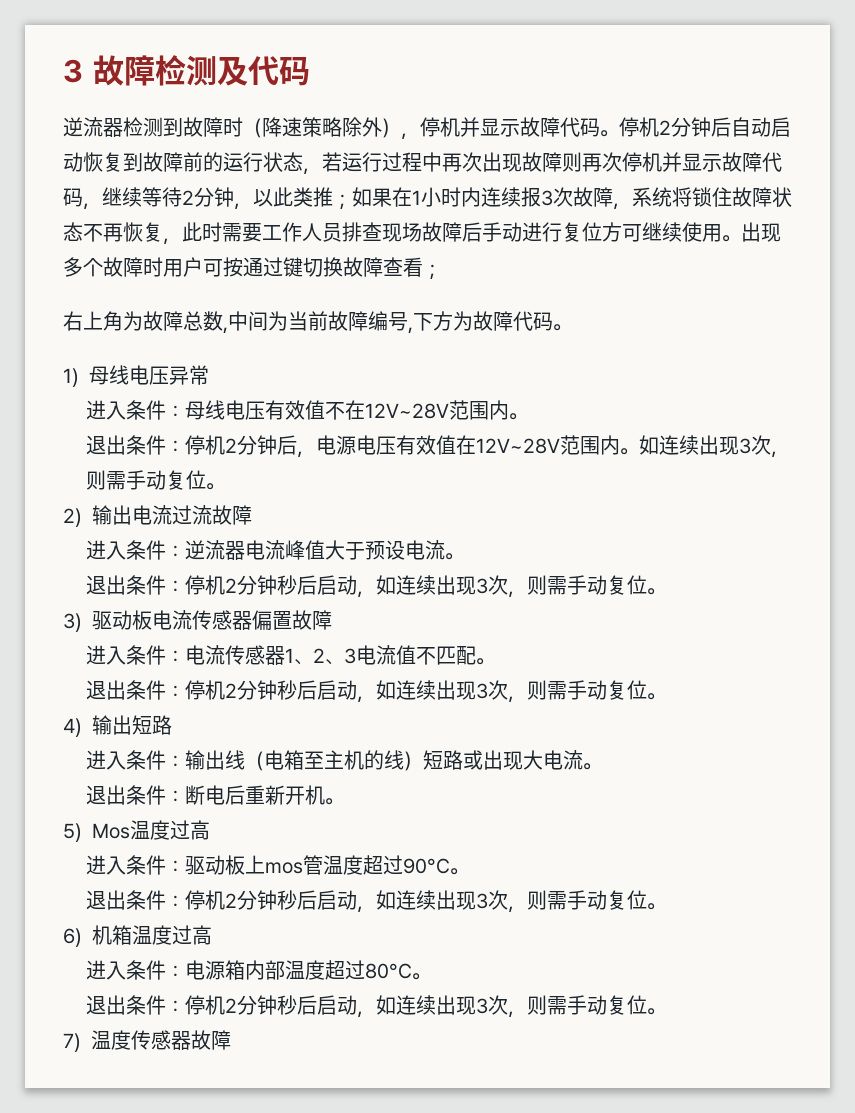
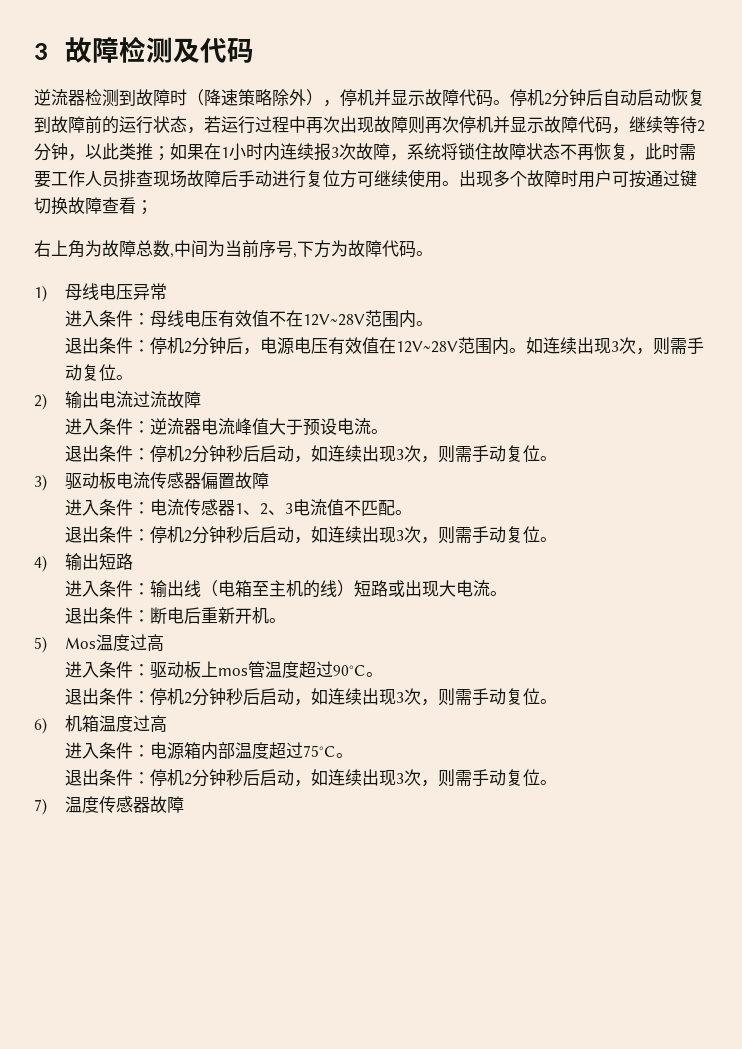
[328,311,388,331] 故障编 -> [259,240,276,258] 序
[364,963,412,979] 80°C -> [302,745,336,757] 75°C

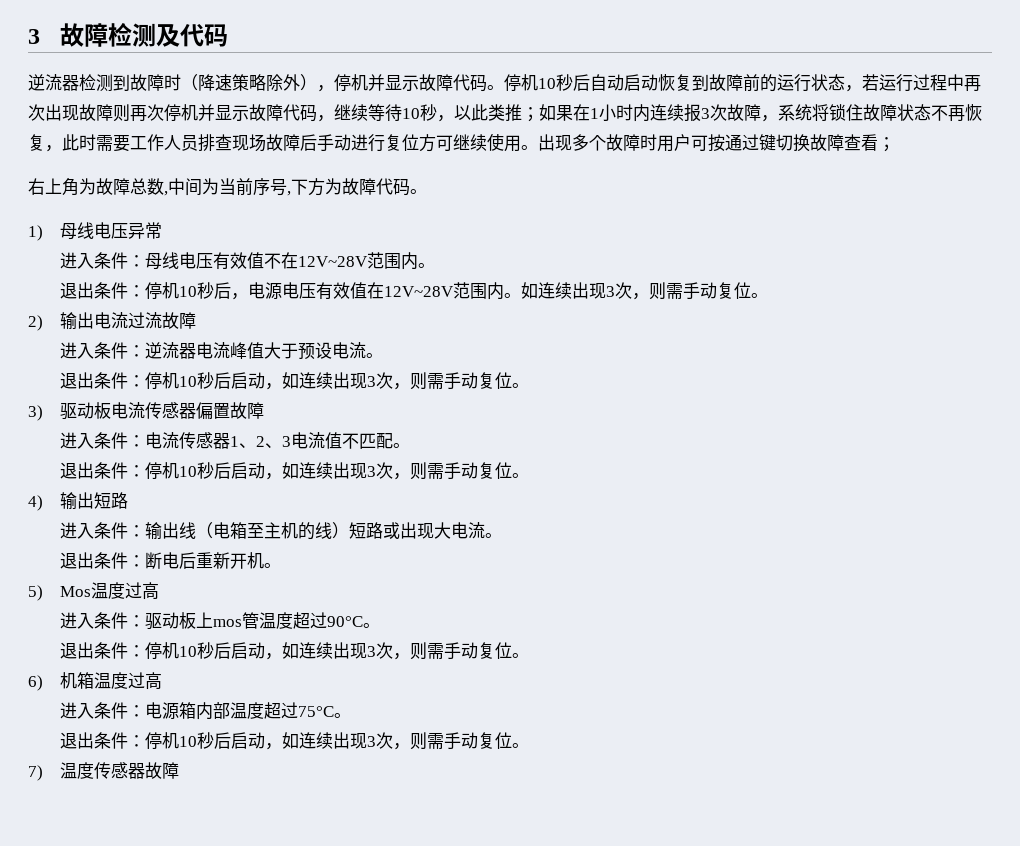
[544,89,586,107] 2分钟 -> [538,74,573,91] 10秒
[697,120,705,132] [34,143,68,161] 2分钟 -> [402,104,437,121] 10秒
[183,337,226,355] 2分钟 -> [179,282,215,299] 10秒
[183,445,226,463] 2分钟 -> [179,376,198,387] 10
[183,526,226,544] 2分钟 -> [179,466,198,477] 10
[183,688,226,706] 2分钟 -> [179,646,198,657] 10
[183,769,226,787] 2分钟 -> [179,736,198,747] 10

